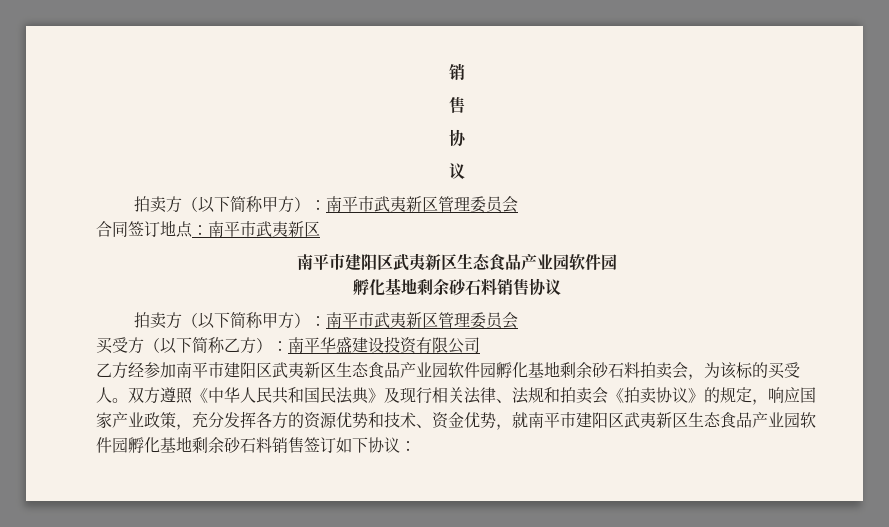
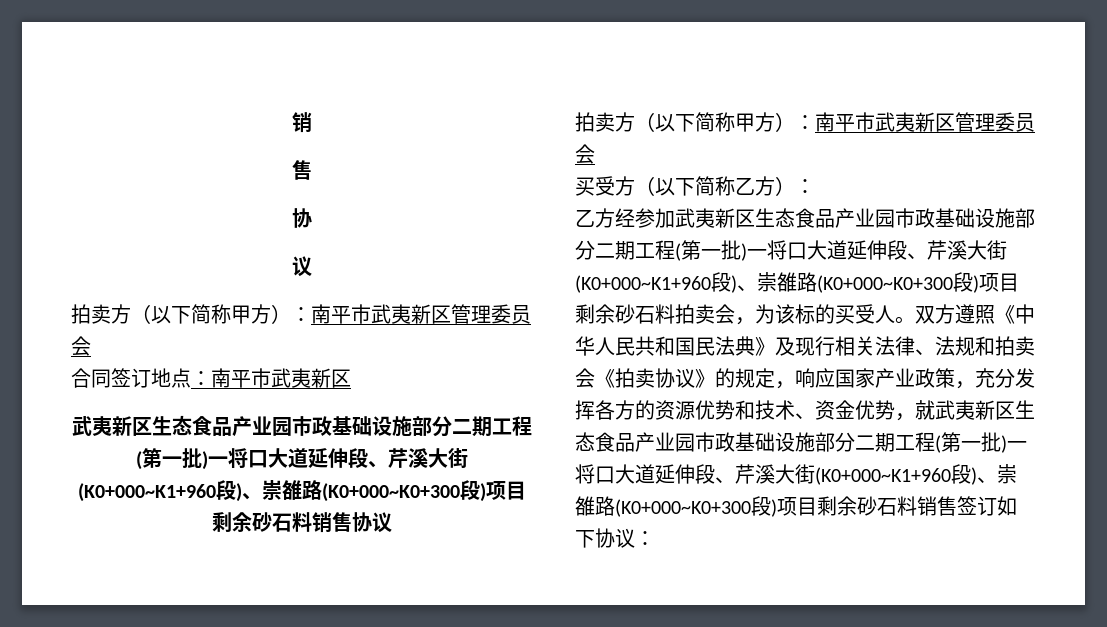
[297,253,617,271] [353,278,417,296] 南平市建阳区武夷新区生态食品产业园软件园 // 孵化基地 -> [71,415,532,437] [135,448,468,470] [77,480,526,502] 武夷新区生态食品产业园市政基础设施部分二期工程(第一批)一将口大道延伸段、芹溪大街(K0+000~K1+960段)、崇雒路(K0+000~K0+300段)项目
[288,336,480,354] 南平华盛建设投资有限公司 -> (815, 186) none
[176,361,560,379] 南平市建阳区武夷新区生态食品产业园软件园孵化基地 -> [675,208,1035,228] [575,240,1007,261] [575,272,1019,293] 武夷新区生态食品产业园市政基础设施部分二期工程(第一批)一将口大道延伸段、芹溪大街(K0+000~K1+960段)、崇雒路(K0+000~K0+300段)项目
[528,412,816,429] [96,436,192,453] 南平市建阳区武夷新区生态食品产业园软件园孵化基地 -> [935,400,1035,420] [575,432,1027,453] [575,464,1017,485] [575,496,817,517] 武夷新区生态食品产业园市政基础设施部分二期工程(第一批)一将口大道延伸段、芹溪大街(K0+000~K1+960段)、崇雒路(K0+000~K0+300段)项目

